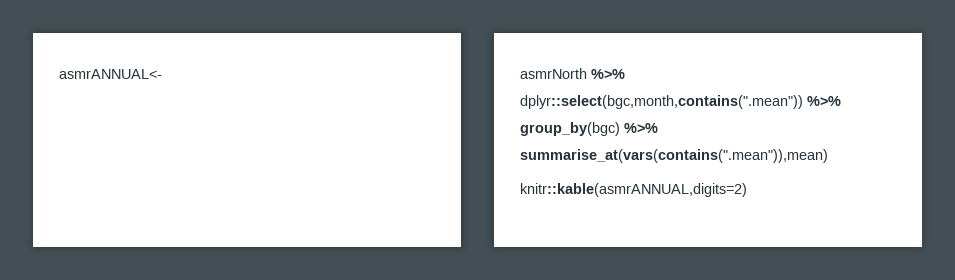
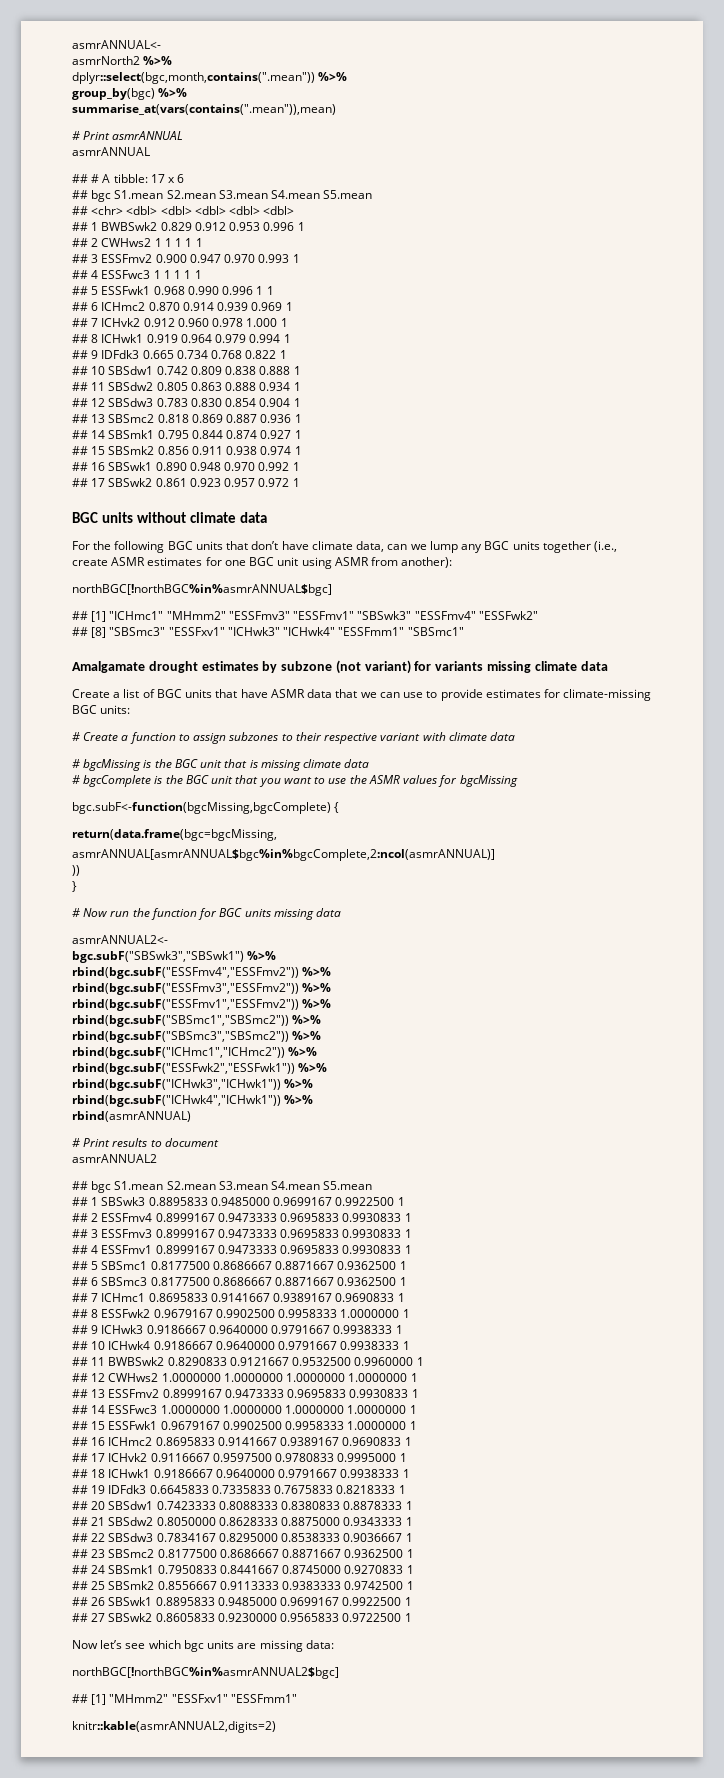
[520,68,587,79] asmrNorth -> [72,56,140,65] asmrNorth2
[520,183,747,197] knitr::kable(asmrANNUAL,digits=2) -> [72,131,184,140] [72,147,150,156] [72,174,185,183] [72,190,373,202] [72,206,295,215] [72,222,305,231] [72,238,203,247] [72,254,300,263] [72,270,202,279] [72,286,274,295] [72,302,293,311] [72,318,288,327] [72,334,291,343] [72,350,287,359] [72,366,301,375] [72,382,301,391] [72,398,301,407] [72,414,302,423] [72,430,302,439] [72,446,302,455] [72,462,300,471] [72,478,300,487] [72,512,267,523] [72,541,618,553] [72,557,453,569] [72,584,332,596] [72,611,538,622] [72,627,464,638] [72,660,608,674] [72,689,652,701] [72,705,131,714] [72,732,516,744] [72,759,370,771] [72,775,518,787] [72,802,340,814] [72,829,277,841] [72,849,495,861] [72,865,80,876] [72,881,77,892] [72,908,342,920] [72,935,168,944] [72,951,277,963] [72,967,332,979] [72,983,332,995] [72,999,332,1011] [72,1015,322,1027] [72,1031,322,1043] [72,1047,318,1059] [72,1063,328,1075] [72,1079,314,1091] [72,1095,314,1107] [72,1111,191,1122] [72,1138,219,1147] [72,1154,157,1163] [72,1181,373,1193] [72,1197,405,1206] [72,1213,412,1222] [72,1229,412,1238] [72,1245,412,1254] [72,1261,407,1270] [72,1277,407,1286] [72,1293,405,1302] [72,1309,410,1318] [72,1325,403,1334] [72,1341,410,1350] [72,1357,424,1366] [72,1373,418,1382] [72,1389,419,1398] [72,1405,417,1414] [72,1421,417,1430] [72,1437,412,1446] [72,1453,407,1462] [72,1469,410,1478] [72,1485,406,1494] [72,1501,413,1510] [72,1517,413,1526] [72,1533,413,1542] [72,1549,414,1558] [72,1565,414,1574] [72,1581,414,1590] [72,1597,412,1606] [72,1613,412,1622] [72,1640,334,1652] [72,1667,339,1679] [72,1694,297,1705] [72,1721,276,1733] # Print asmrANNUAL // asmrANNUAL // ## # A tibble: 17 x 6 // ## bgc S1.mean S2.mean S3.mean S4.mean S5.mean // ## <chr> <dbl> <dbl> <dbl> <dbl> <dbl> // ## 1 BWBSwk2 0.829 0.912 0.953 0.996 1 // ## 2 CWHws2 1 1 1 1 1 // ## 3 ESSFmv2 0.900 0.947 0.970 0.993 1 // ## 4 ESSFwc3 1 1 1 1 1 // ## 5 ESSFwk1 0.968 0.990 0.996 1 1 // ## 6 ICHmc2 0.870 0.914 0.939 0.969 1 // ## 7 ICHvk2 0.912 0.960 0.978 1.000 1 // ## 8 ICHwk1 0.919 0.964 0.979 0.994 1 // ## 9 IDFdk3 0.665 0.734 0.768 0.822 1 // ## 10 SBSdw1 0.742 0.809 0.838 0.888 1 // ## 11 SBSdw2 0.805 0.863 0.888 0.934 1 // ## 12 SBSdw3 0.783 0.830 0.854 0.904 1 // ## 13 SBSmc2 0.818 0.869 0.887 0.936 1 // ## 14 SBSmk1 0.795 0.844 0.874 0.927 1 // ## 15 SBSmk2 0.856 0.911 0.938 0.974 1 // ## 16 SBSwk1 0.890 0.948 0.970 0.992 1 // ## 17 SBSwk2 0.861 0.923 0.957 0.972 1 // BGC units without climate data // For the following BGC units that don’t have climate data, can we lump any BGC units together (i.e., create ASMR estimates for one BGC unit using ASMR from another): // northBGC[!northBGC%in%asmrANNUAL$bgc] // ## [1] "ICHmc1" "MHmm2" "ESSFmv3" "ESSFmv1" "SBSwk3" "ESSFmv4" "ESSFwk2" // ## [8] "SBSmc3" "ESSFxv1" "ICHwk3" "ICHwk4" "ESSFmm1" "SBSmc1" // Amalgamate drought estimates by subzone (not variant) for variants missing climate data // Create a list of BGC units that have ASMR data that we can use to provide estimates for climate-missing BGC units: // # Create a function to assign subzones to their respective variant with climate data // # bgcMissing is the BGC unit that is missing climate data // # bgcComplete is the BGC unit that you want to use the ASMR values for bgcMissing // bgc.subF<-function(bgcMissing,bgcComplete) { // return(data.frame(bgc=bgcMissing, // asmrANNUAL[asmrANNUAL$bgc%in%bgcComplete,2:ncol(asmrANNUAL)] // )) // } // # Now run the function for BGC units missing data // asmrANNUAL2<- // bgc.subF("SBSwk3","SBSwk1") %>% // rbind(bgc.subF("ESSFmv4","ESSFmv2")) %>% // rbind(bgc.subF("ESSFmv3","ESSFmv2")) %>% // rbind(bgc.subF("ESSFmv1","ESSFmv2")) %>% // rbind(bgc.subF("SBSmc1","SBSmc2")) %>% // rbind(bgc.subF("SBSmc3","SBSmc2")) %>% // rbind(bgc.subF("ICHmc1","ICHmc2")) %>% // rbind(bgc.subF("ESSFwk2","ESSFwk1")) %>% // rbind(bgc.subF("ICHwk3","ICHwk1")) %>% // rbind(bgc.subF("ICHwk4","ICHwk1")) %>% // rbind(asmrANNUAL) // # Print results to document // asmrANNUAL2 // ## bgc S1.mean S2.mean S3.mean S4.mean S5.mean // ## 1 SBSwk3 0.8895833 0.9485000 0.9699167 0.9922500 1 // ## 2 ESSFmv4 0.8999167 0.9473333 0.9695833 0.9930833 1 // ## 3 ESSFmv3 0.8999167 0.9473333 0.9695833 0.9930833 1 // ## 4 ESSFmv1 0.8999167 0.9473333 0.9695833 0.9930833 1 // ## 5 SBSmc1 0.8177500 0.8686667 0.8871667 0.9362500 1 // ## 6 SBSmc3 0.8177500 0.8686667 0.8871667 0.9362500 1 // ## 7 ICHmc1 0.8695833 0.9141667 0.9389167 0.9690833 1 // ## 8 ESSFwk2 0.9679167 0.9902500 0.9958333 1.0000000 1 // ## 9 ICHwk3 0.9186667 0.9640000 0.9791667 0.9938333 1 // ## 10 ICHwk4 0.9186667 0.9640000 0.9791667 0.9938333 1 // ## 11 BWBSwk2 0.8290833 0.9121667 0.9532500 0.9960000 1 // ## 12 CWHws2 1.0000000 1.0000000 1.0000000 1.0000000 1 // ## 13 ESSFmv2 0.8999167 0.9473333 0.9695833 0.9930833 1 // ## 14 ESSFwc3 1.0000000 1.0000000 1.0000000 1.0000000 1 // ## 15 ESSFwk1 0.9679167 0.9902500 0.9958333 1.0000000 1 // ## 16 ICHmc2 0.8695833 0.9141667 0.9389167 0.9690833 1 // ## 17 ICHvk2 0.9116667 0.9597500 0.9780833 0.9995000 1 // ## 18 ICHwk1 0.9186667 0.9640000 0.9791667 0.9938333 1 // ## 19 IDFdk3 0.6645833 0.7335833 0.7675833 0.8218333 1 // ## 20 SBSdw1 0.7423333 0.8088333 0.8380833 0.8878333 1 // ## 21 SBSdw2 0.8050000 0.8628333 0.8875000 0.9343333 1 // ## 22 SBSdw3 0.7834167 0.8295000 0.8538333 0.9036667 1 // ## 23 SBSmc2 0.8177500 0.8686667 0.8871667 0.9362500 1 // ## 24 SBSmk1 0.7950833 0.8441667 0.8745000 0.9270833 1 // ## 25 SBSmk2 0.8556667 0.9113333 0.9383333 0.9742500 1 // ## 26 SBSwk1 0.8895833 0.9485000 0.9699167 0.9922500 1 // ## 27 SBSwk2 0.8605833 0.9230000 0.9565833 0.9722500 1 // Now let’s see which bgc units are missing data: // northBGC[!northBGC%in%asmrANNUAL2$bgc] // ## [1] "MHmm2" "ESSFxv1" "ESSFmm1" // knitr::kable(asmrANNUAL2,digits=2)

